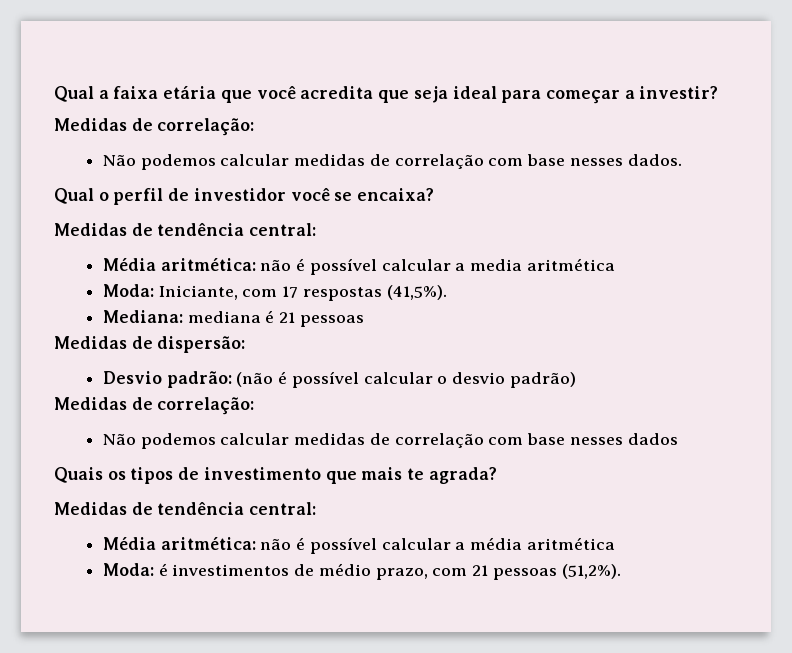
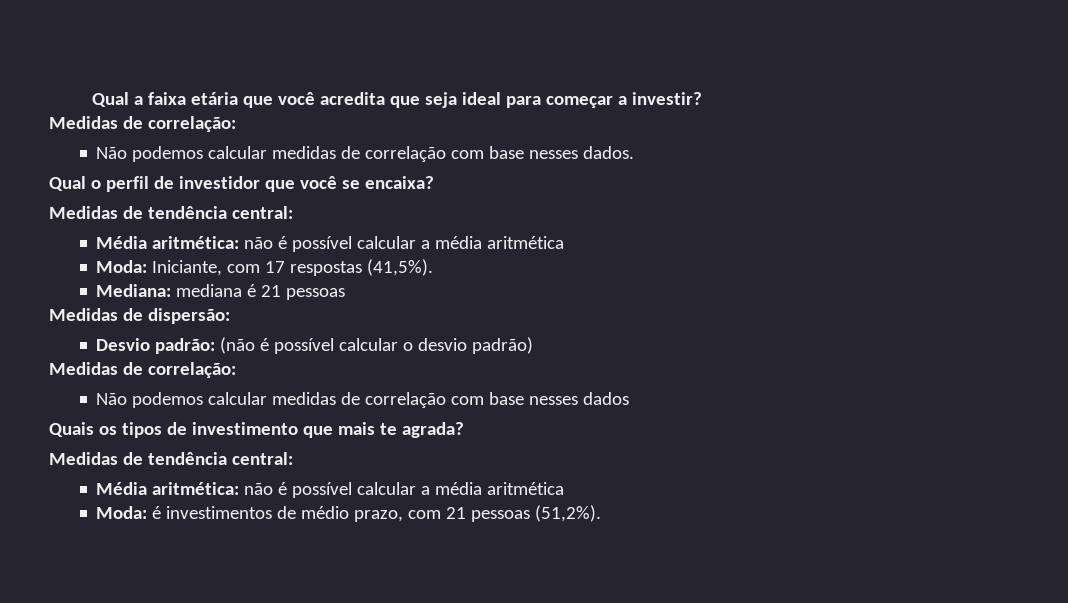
(286, 194) none -> [264,180,295,192] que
[470,259,523,271] media -> [435,236,483,249] média

